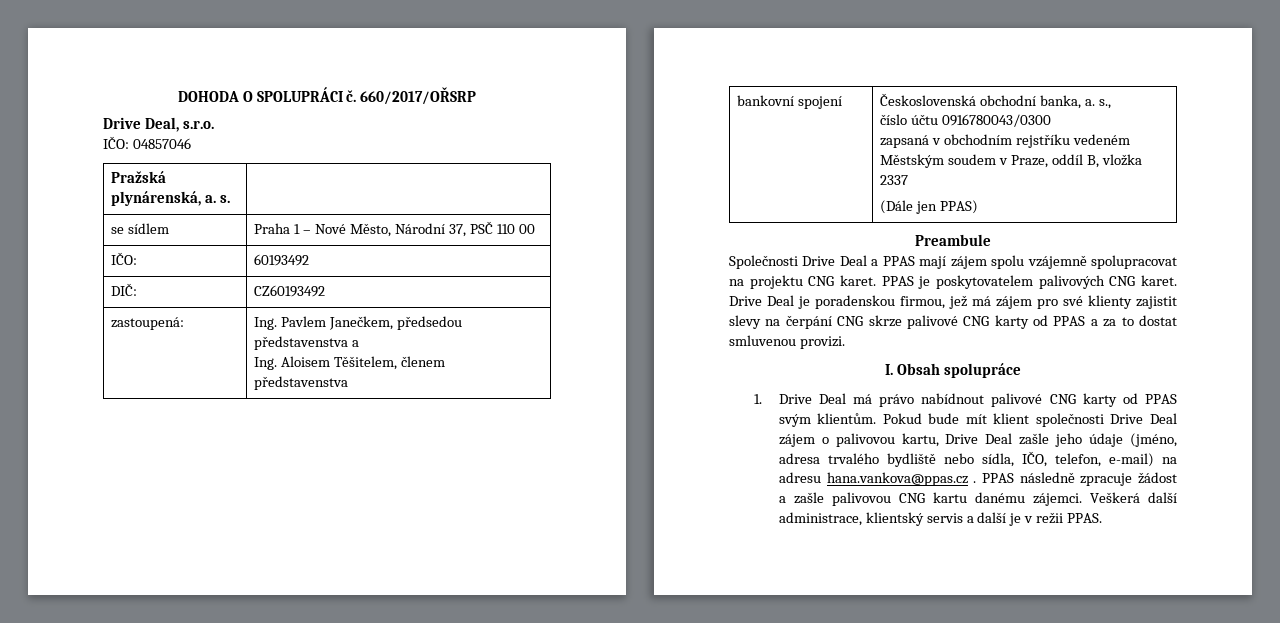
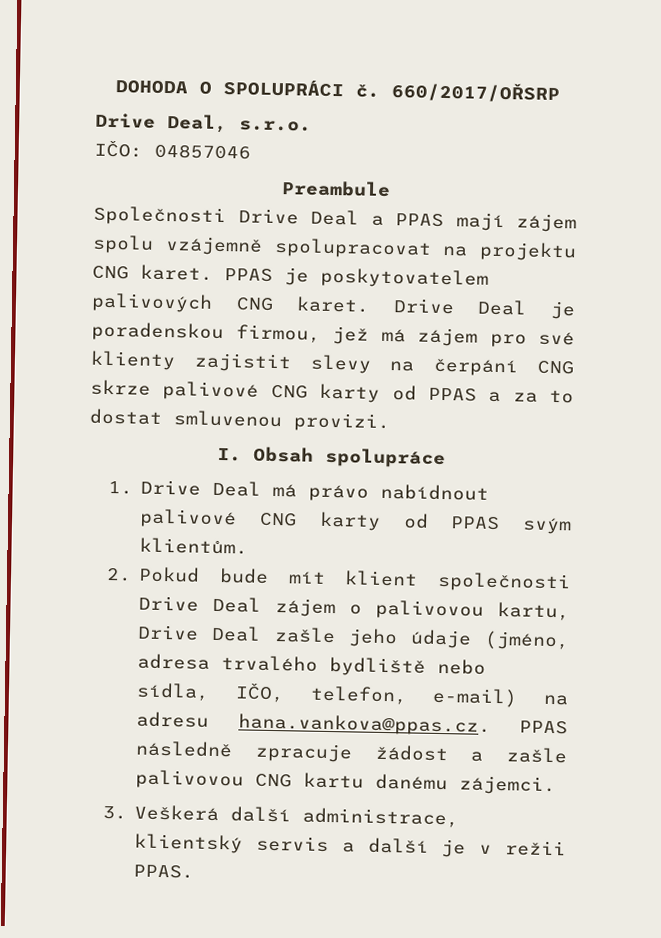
[111,171,167,183] [111,191,231,206] [111,223,170,234] [254,221,535,237] [111,252,138,265] [254,254,310,266] [111,283,138,296] [254,285,326,297] [111,317,185,330] [254,316,463,330] [254,336,360,350] [254,356,446,370] [254,376,349,390] [737,95,843,109] [880,93,1112,109] [880,114,1052,127] [880,134,1131,148] [880,154,1142,168] [880,175,909,185] [880,200,979,214] // Pražská plynárenská, a. s. | // se sídlem | Praha 1 – Nové Město, Národní 37, PSČ 110 00 // IČO: | 60193492 // DIČ: | CZ60193492 // zastoupená: | Ing. Pavlem Janečkem, předsedou představenstva a // Ing. Aloisem Těšitelem, členem představenstva // bankovní spojení | Československá obchodní banka, a. s., // číslo účtu 0916780043/0300 // zapsaná v obchodním rejstříku vedeném Městským soudem v Praze, oddíl B, vložka 2337 // (Dále jen PPAS) -> (251, 151) none
(877, 418) none -> [105,567,132,582] // 2.
[826,472,977,486] hana.vankova@ppas.cz . -> [237,713,491,736] hana.vankova@ppas.cz.
(1082, 499) none -> [101,805,127,820] // 3.

